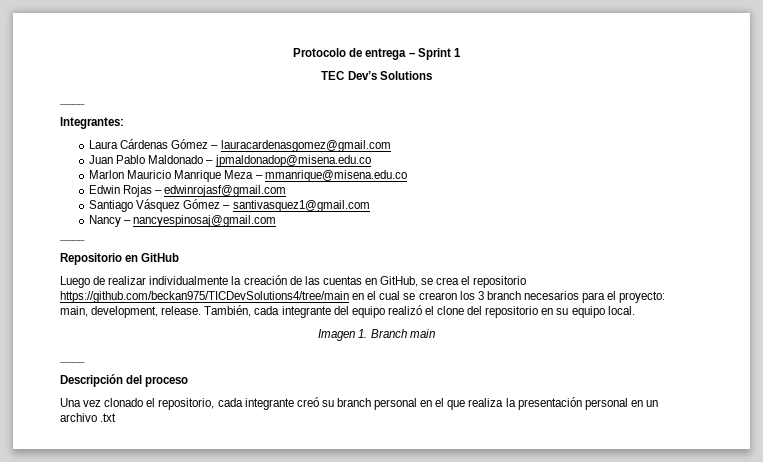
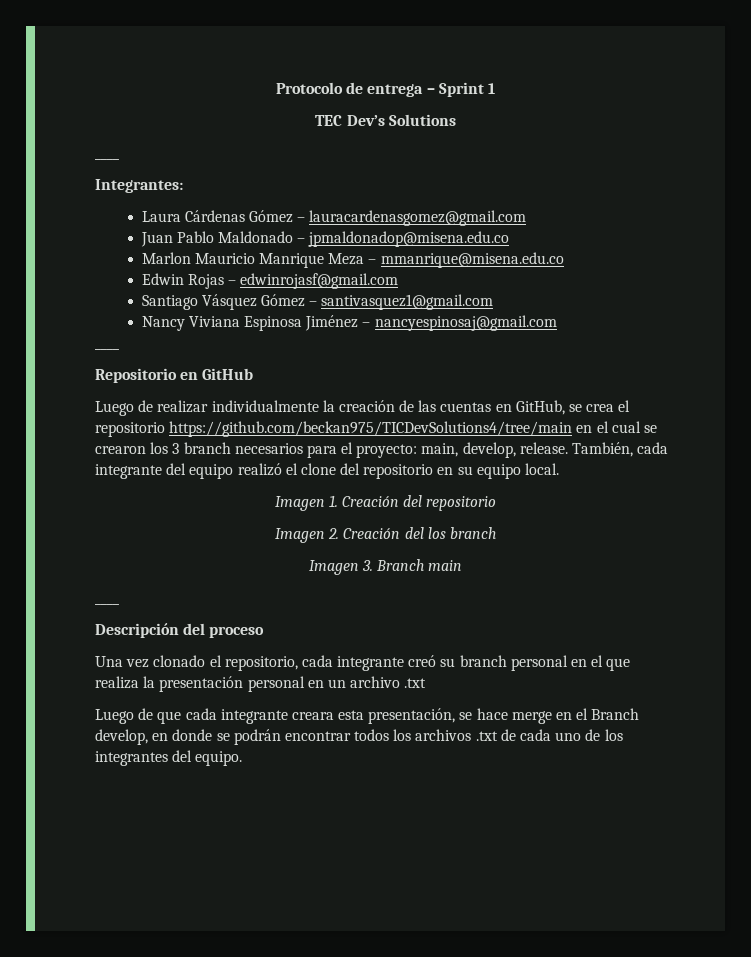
(122, 221) none -> [188,315,359,331] Viviana Espinosa Jiménez
[91,306,159,318] development, -> [462,442,516,458] develop,
(368, 333) none -> [342,495,497,511] [275,527,496,543] [308,560,373,575] Creación del repositorio // Imagen 2. Creación del los branch // Imagen 3.
(117, 417) none -> [95,708,640,724] [95,729,623,745] [95,750,243,766] // Luego de que cada integrante creara esta presentación, se hace merge en el Branch develop, en donde se podrán encontrar todos los archivos .txt de cada uno de los integrantes del equipo.

